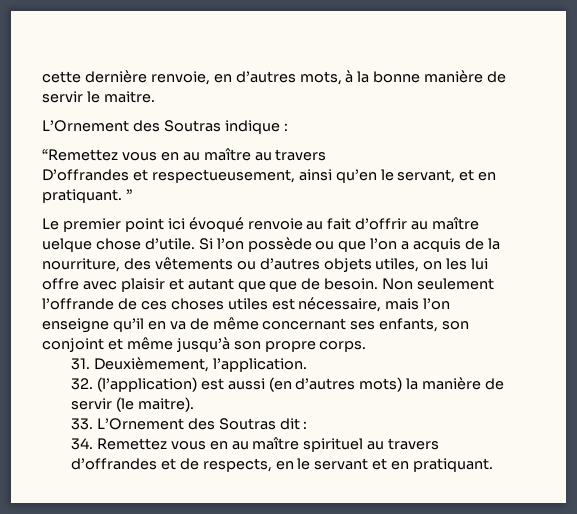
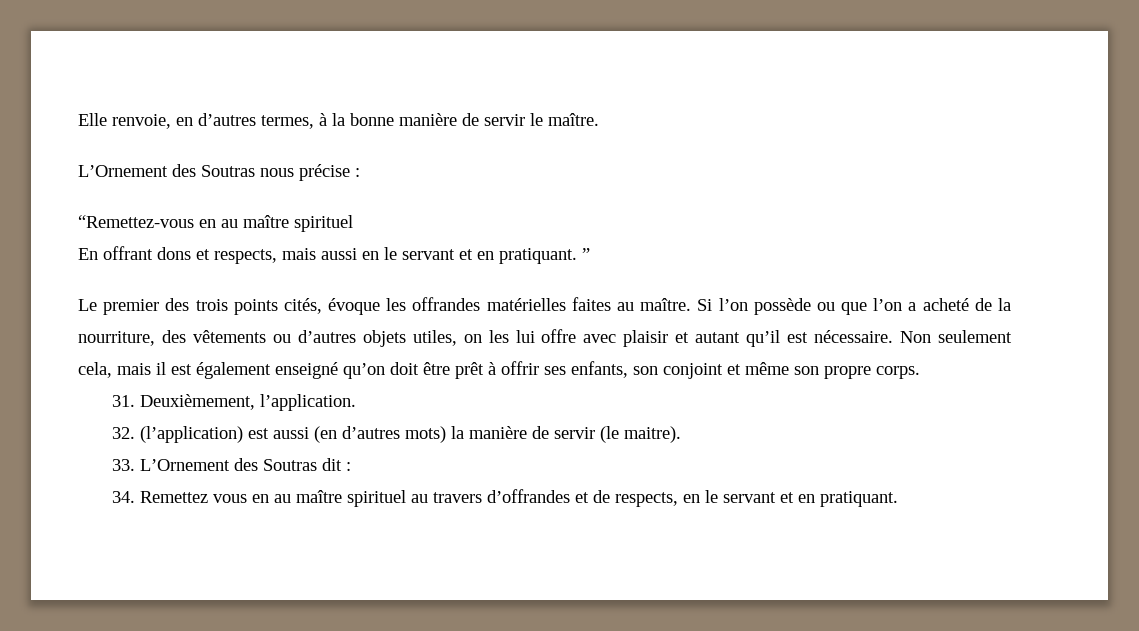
[42,70,147,83] cette dernière -> [78,113,107,126] Elle
[299,71,342,85] mots, -> [261,115,314,129] termes,
[103,91,155,103] [42,120,288,134] [42,148,327,161] [42,169,456,183] maitre. // L’Ornement des Soutras indique : // “Remettez vous en au maître au travers // D’offrandes et respectueusement, ainsi qu’en le servant, -> [548,113,599,126] [78,164,360,181] [78,215,353,232] [78,246,455,264] maître. // L’Ornement des Soutras nous précise : // “Remettez-vous en au maître spirituel // En offrant dons et respects, mais aussi en le servant
[124,217,480,232] [42,238,195,252] point ici évoqué renvoie au fait d’offrir au maître uelque chose d’utile. -> [165,297,692,315] des trois points cités, évoque les offrandes matérielles faites au maître.
[413,238,462,252] acquis -> [922,298,969,311] acheté
[237,278,495,292] [42,297,451,312] [42,317,347,333] que que de besoin. Non seulement l’offrande de ces choses utiles est nécessaire, mais l’on enseigne qu’il en va de même concernant -> [746,330,1012,347] [78,361,539,379] qu’il est nécessaire. Non seulement cela, mais il est également enseigné qu’on doit être prêt à offrir
[175,337,230,352] jusqu’à -> (789, 368) none

